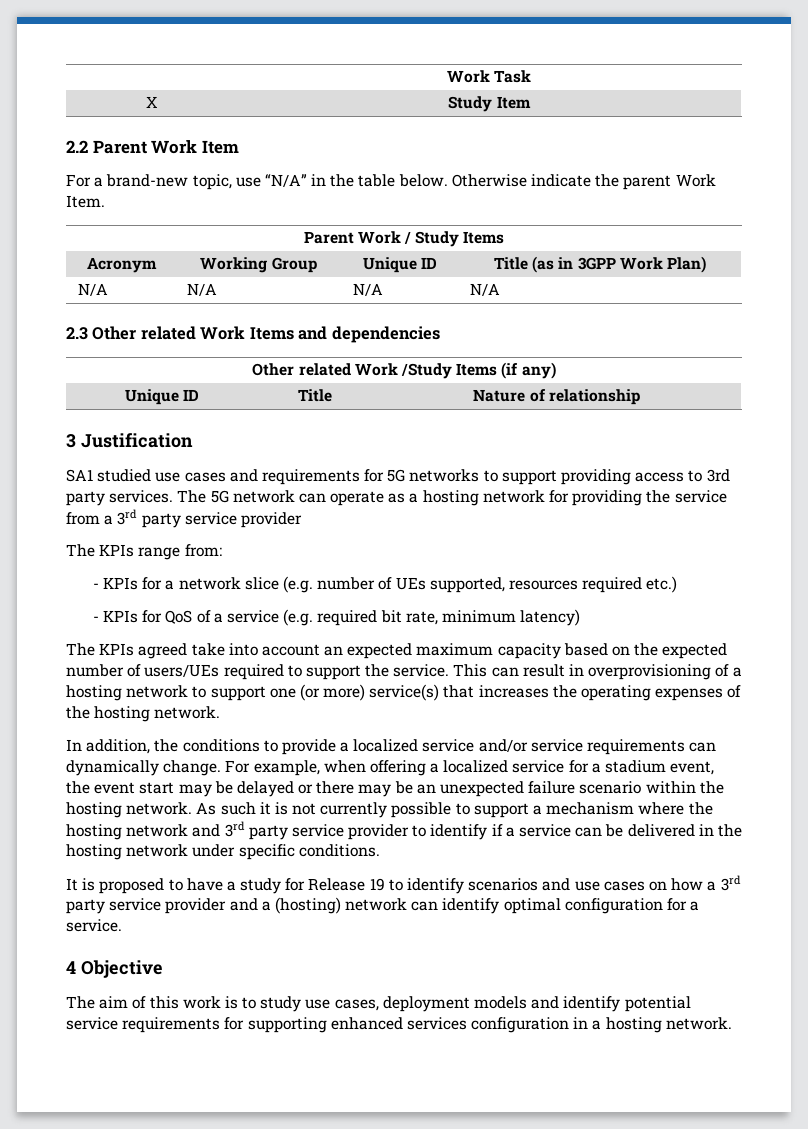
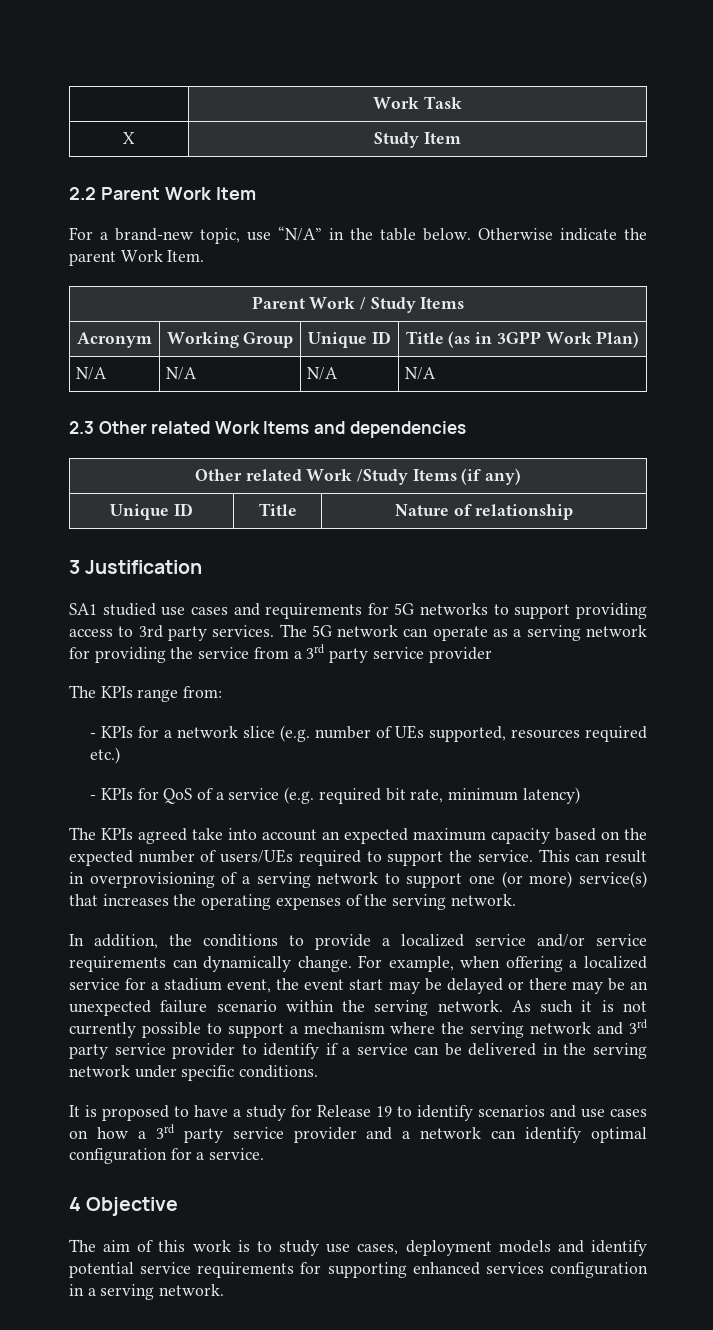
[422,490,479,506] hosting -> [526,625,581,641] serving
[66,685,122,701] hosting -> [256,872,311,888] serving
[94,706,151,722] hosting -> [392,894,447,910] serving
[66,802,122,818] hosting -> [374,1000,429,1016] serving
[66,824,122,840] hosting -> [470,1022,525,1038] serving
[66,844,122,860] hosting -> [593,1043,648,1059] serving
[274,897,341,914] (hosting) -> (411, 1135) none
[605,1017,662,1033] hosting -> [100,1284,155,1300] serving

